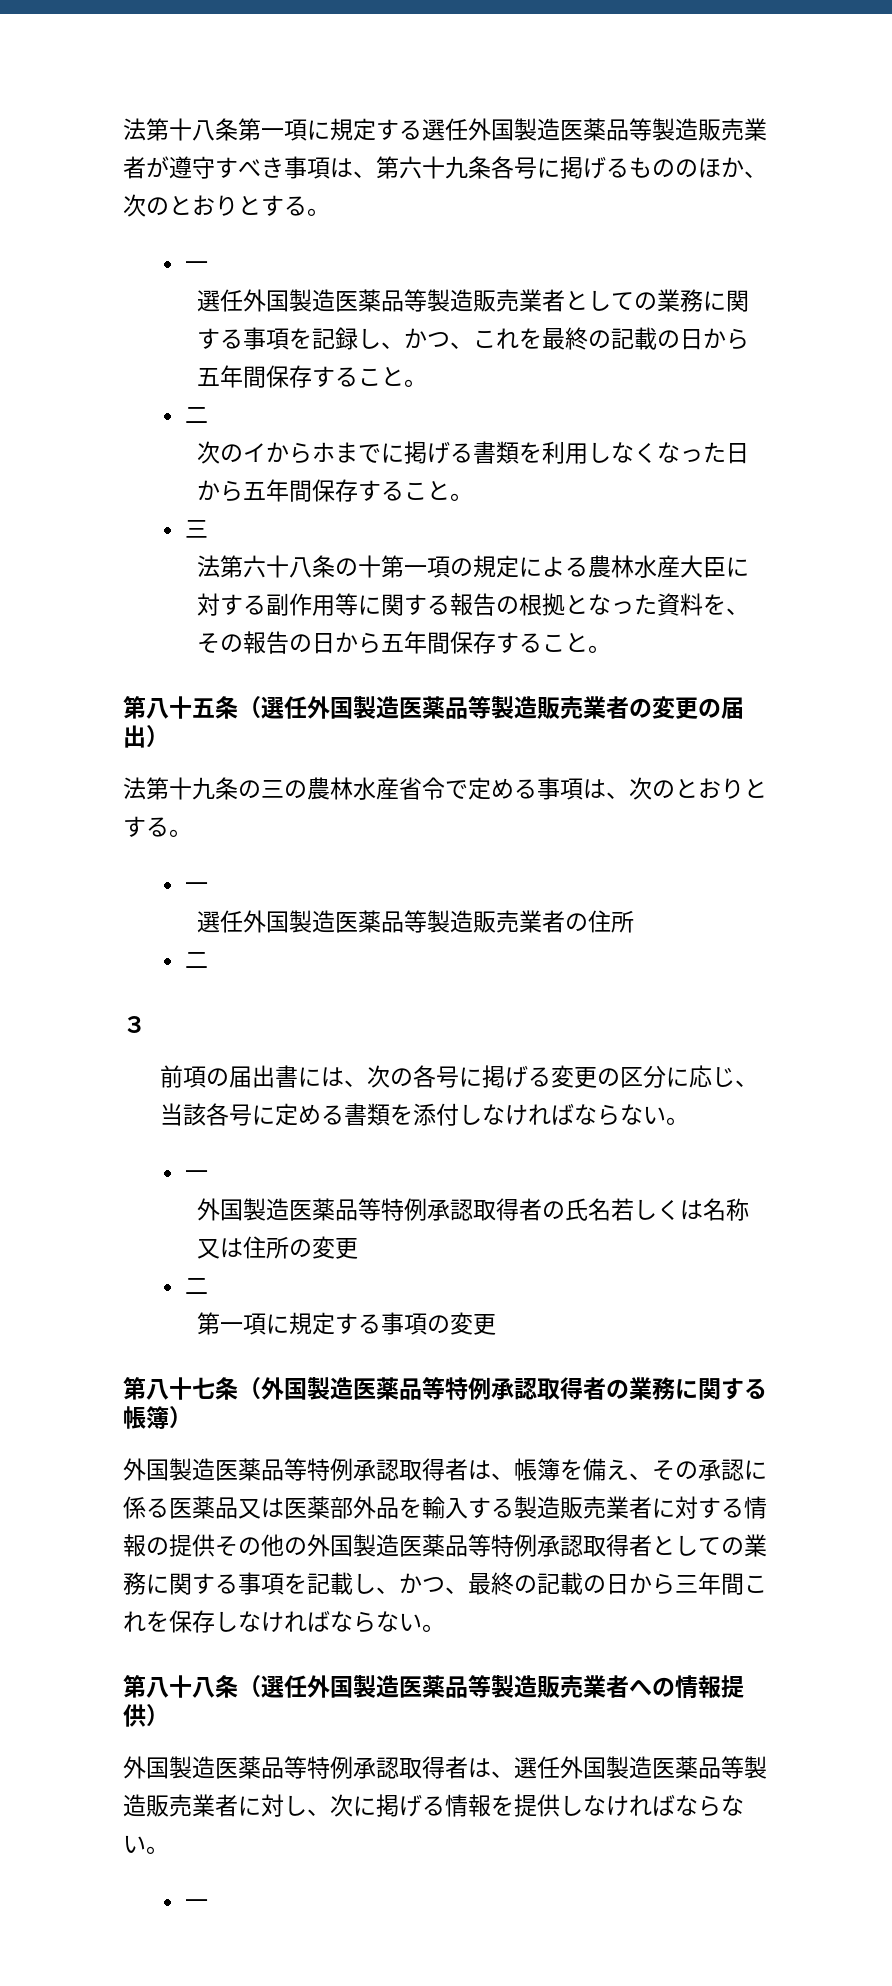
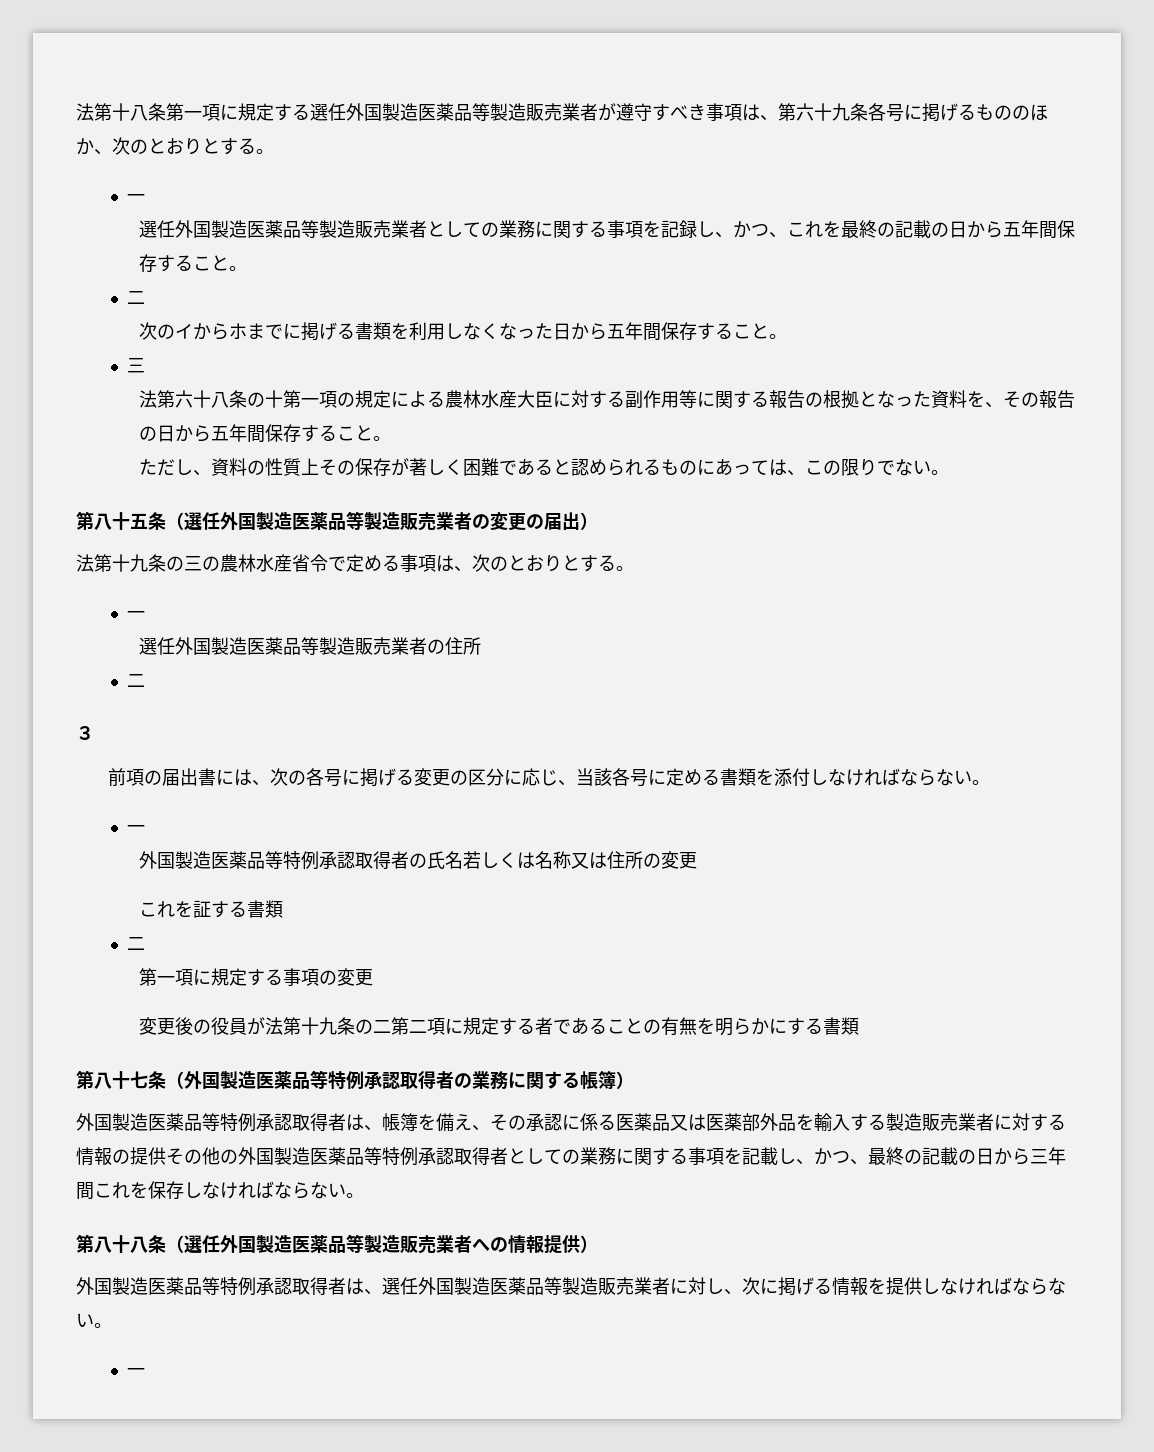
(611, 649) none -> [139,458,950,476] // ただし、資料の性質上その保存が著しく困難であると認められるものにあっては、この限りでない。
(358, 1248) none -> [139,900,284,918] // これを証する書類
(496, 1324) none -> [139,1017,860,1036] // 変更後の役員が法第十九条の二第二項に規定する者であることの有無を明らかにする書類

